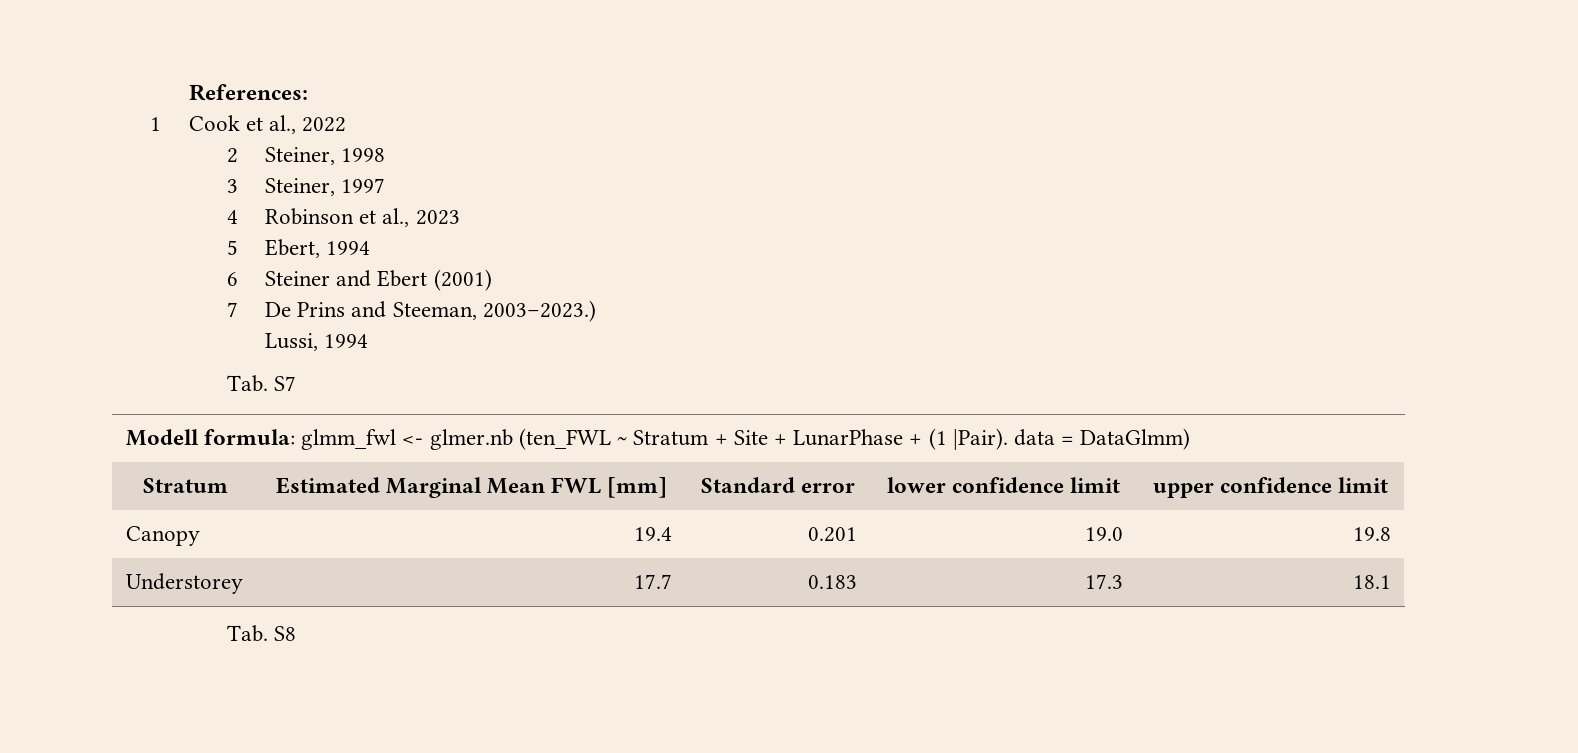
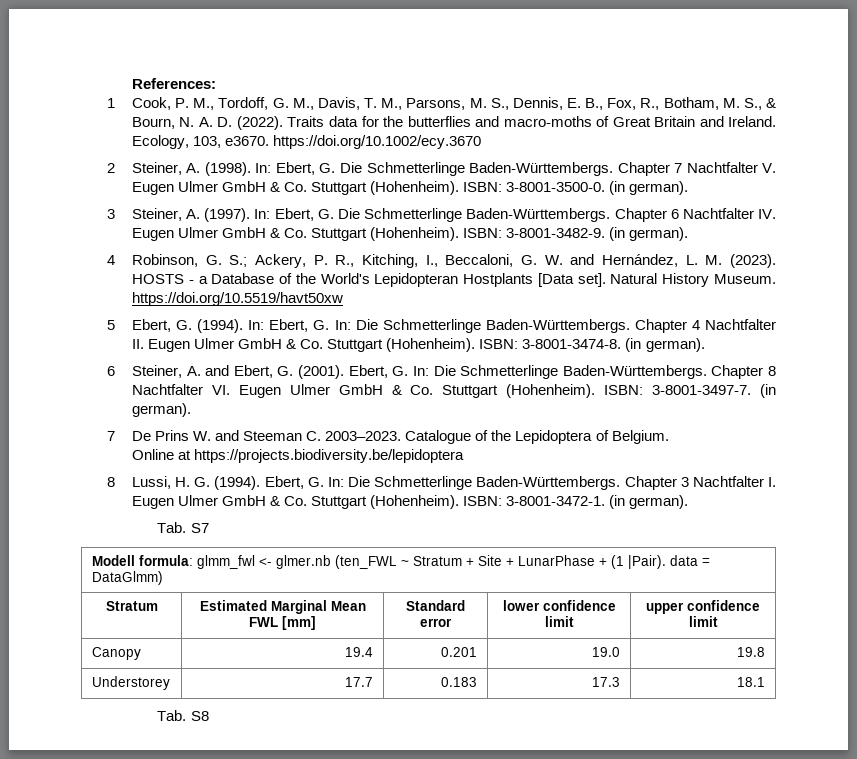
[188,115,347,134] [226,147,386,165] [226,178,386,196] [226,208,460,227] [226,239,371,258] [226,269,492,291] [226,300,596,322] [265,333,369,351] Cook et al., 2022 // 2 Steiner, 1998 // 3 Steiner, 1997 // 4 Robinson et al., 2023 // 5 Ebert, 1994 // 6 Steiner and Ebert (2001) // 7 De Prins and Steeman, 2003–2023.) // Lussi, 1994 -> [131,97,776,110] [131,116,776,130] [131,135,482,149] [106,162,776,176] [131,181,689,195] [106,208,776,222] [131,227,689,241] [106,254,776,268] [131,273,777,287] [131,292,343,306] [106,319,776,333] [131,338,705,352] [106,365,776,379] [131,384,777,398] [131,403,191,417] [106,430,669,444] [131,449,465,463] [106,476,777,490] [131,495,689,509] Cook, P. M., Tordoff, G. M., Davis, T. M., Parsons, M. S., Dennis, E. B., Fox, R., Botham, M. S., & Bourn, N. A. D. (2022). Traits data for the butterflies and macro-moths of Great Britain and Ireland. Ecology, 103, e3670. https://doi.org/10.1002/ecy.3670 // 2 Steiner, A. (1998). In: Ebert, G. Die Schmetterlinge Baden-Württembergs. Chapter 7 Nachtfalter V. Eugen Ulmer GmbH & Co. Stuttgart (Hohenheim). ISBN: 3-8001-3500-0. (in german). // 3 Steiner, A. (1997). In: Ebert, G. Die Schmetterlinge Baden-Württembergs. Chapter 6 Nachtfalter IV. Eugen Ulmer GmbH & Co. Stuttgart (Hohenheim). ISBN: 3-8001-3482-9. (in german). // 4 Robinson, G. S.; Ackery, P. R., Kitching, I., Beccaloni, G. W. and Hernández, L. M. (2023). HOSTS - a Database of the World's Lepidopteran Hostplants [Data set]. Natural History Museum. https://doi.org/10.5519/havt50xw // 5 Ebert, G. (1994). In: Ebert, G. In: Die Schmetterlinge Baden-Württembergs. Chapter 4 Nachtfalter II. Eugen Ulmer GmbH & Co. Stuttgart (Hohenheim). ISBN: 3-8001-3474-8. (in german). // 6 Steiner, A. and Ebert, G. (2001). Ebert, G. In: Die Schmetterlinge Baden-Württembergs. Chapter 8 Nachtfalter VI. Eugen Ulmer GmbH & Co. Stuttgart (Hohenheim). ISBN: 3-8001-3497-7. (in german). // 7 De Prins W. and Steeman C. 2003–2023. Catalogue of the Lepidoptera of Belgium. // Online at https://projects.biodiversity.be/lepidoptera // 8 Lussi, H. G. (1994). Ebert, G. In: Die Schmetterlinge Baden-Württembergs. Chapter 3 Nachtfalter I. Eugen Ulmer GmbH & Co. Stuttgart (Hohenheim). ISBN: 3-8001-3472-1. (in german).

